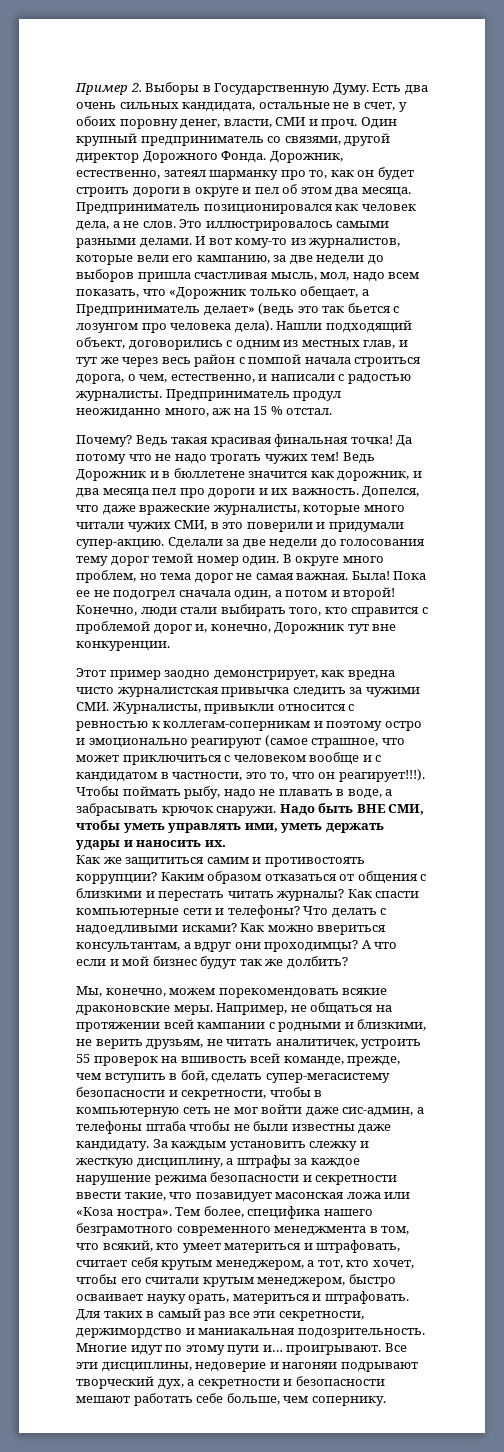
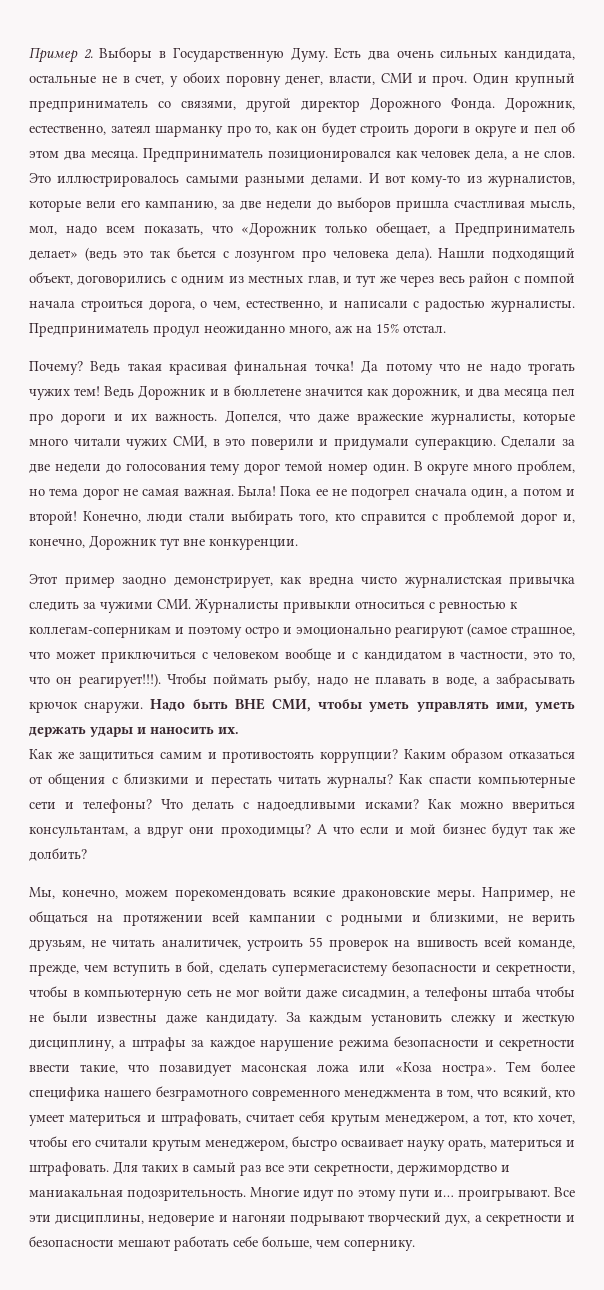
[253,406,283,415] 15 % -> [376,323,399,333] 15%
[76,539,164,549] супер-акцию. -> [414,438,496,450] суперакцию.
[112,702,346,714] Журналисты, привыкли относится -> [195,599,425,613] Журналисты привыкли относиться
[265,1073,390,1083] супер-мегасистему -> [271,964,388,976] супермегасистему
[342,1107,414,1117] сис-админ, -> [341,990,409,999] сисадмин,
[203,1206,244,1218] более, -> [541,1061,575,1072] более

